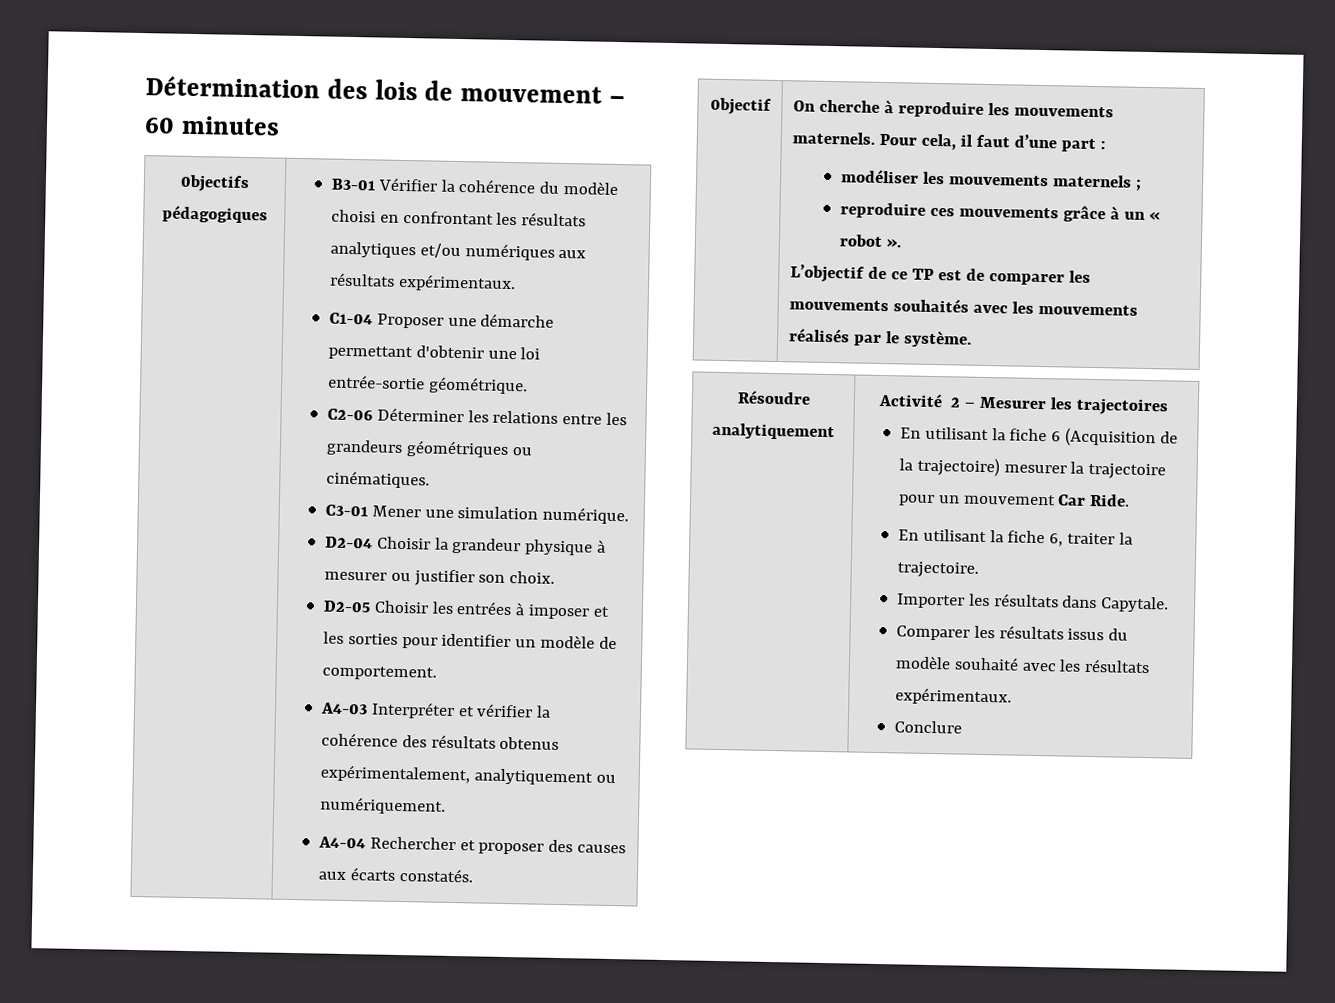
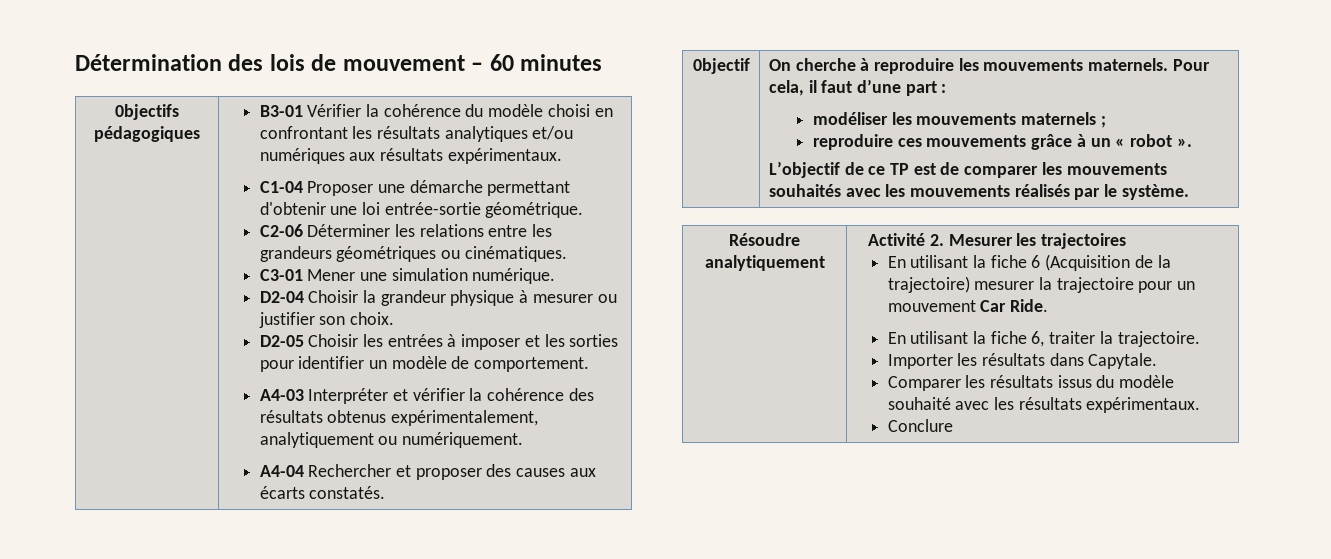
[950,397,976,408] 2 – -> [930,234,945,246] 2.

